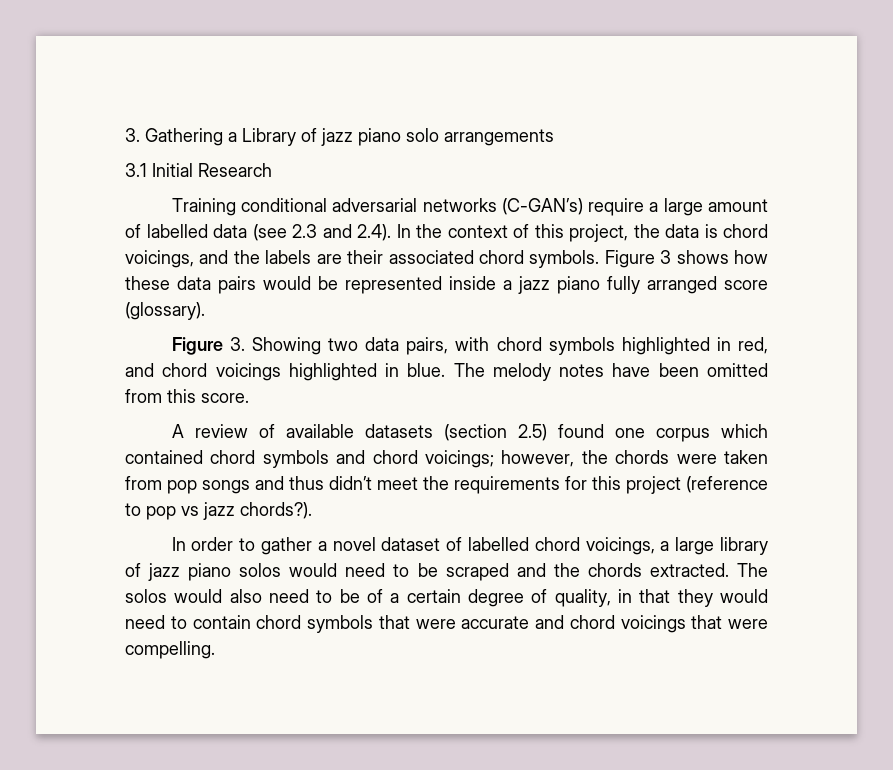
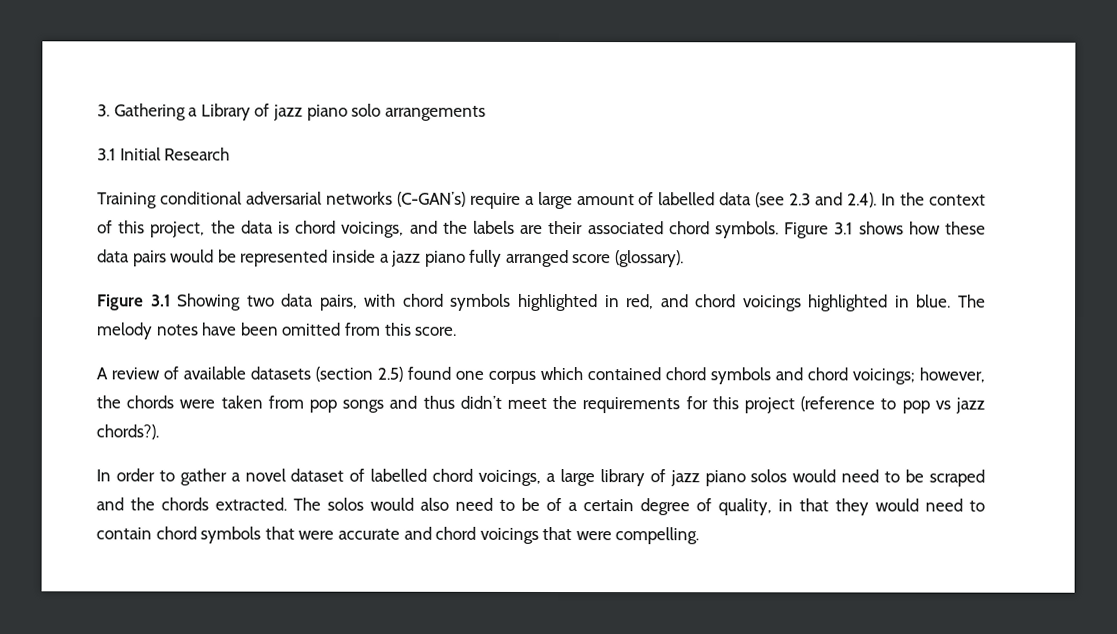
[660,250,672,264] 3 -> [834,222,854,235] 3.1
[229,337,245,351] 3. -> [150,294,171,307] 3.1

